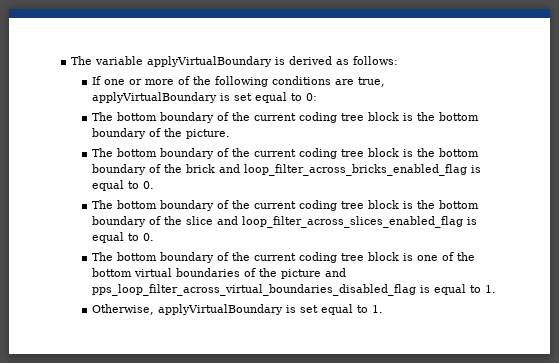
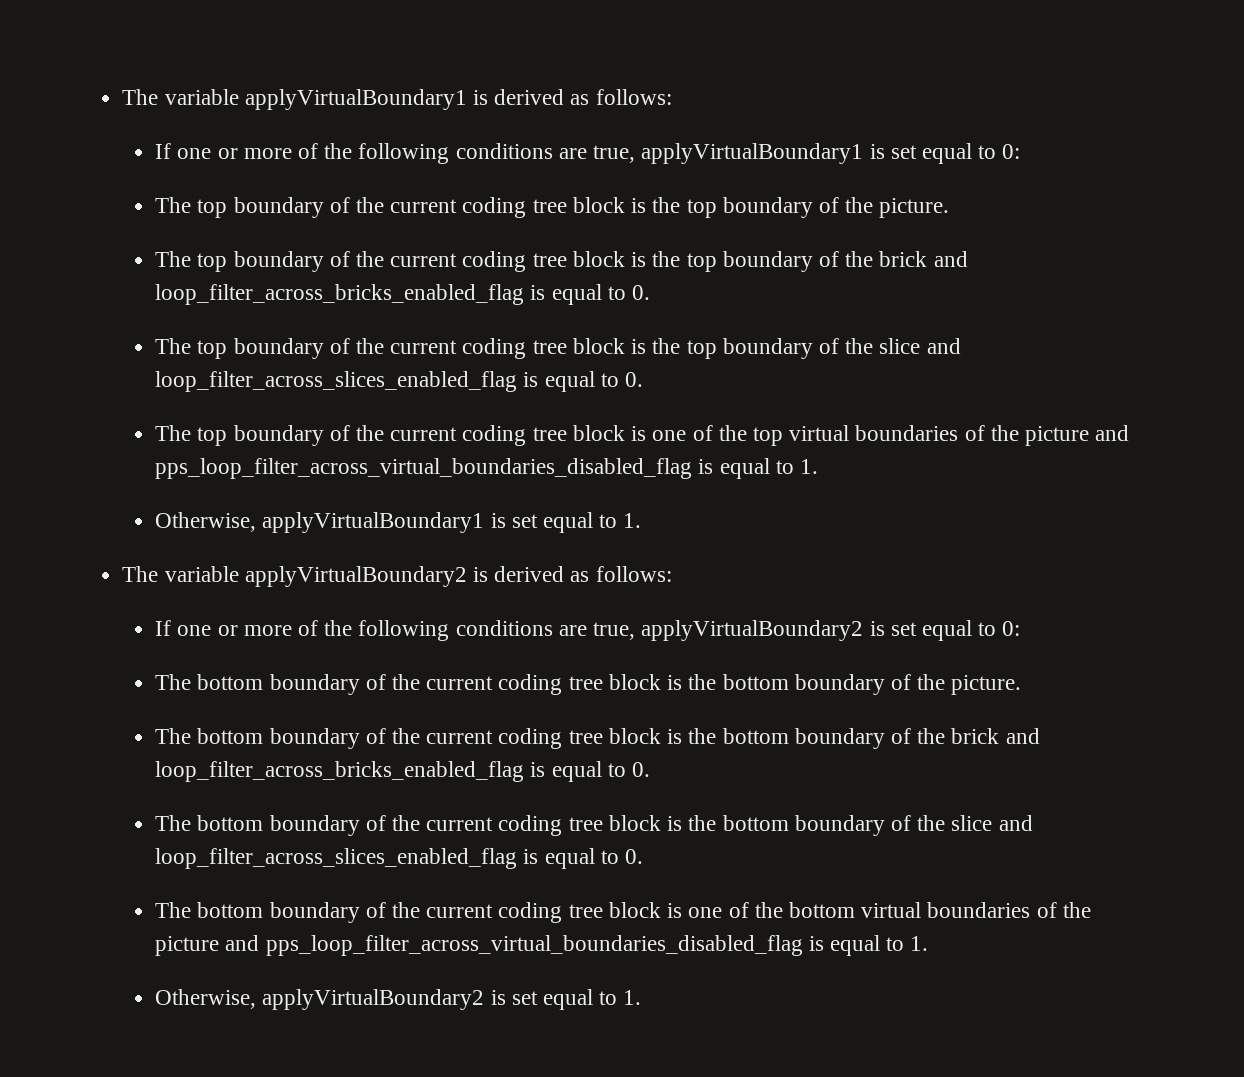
[71,56,273,67] The variable applyVirtualBoundary -> [122,89,467,110] The variable applyVirtualBoundary1
[92,92,218,103] applyVirtualBoundary -> [641,143,1021,164] [155,197,950,218] [155,251,968,272] [155,284,651,305] [155,338,961,359] [155,371,644,392] [155,425,1130,446] [155,458,819,479] [155,512,642,533] [122,566,672,587] [155,620,864,641] applyVirtualBoundary1 is set equal to 0: // The top boundary of the current coding tree block is the top boundary of the picture. // The top boundary of the current coding tree block is the top boundary of the brick and loop_filter_across_bricks_enabled_flag is equal to 0. // The top boundary of the current coding tree block is the top boundary of the slice and loop_filter_across_slices_enabled_flag is equal to 0. // The top boundary of the current coding tree block is one of the top virtual boundaries of the picture and pps_loop_filter_across_virtual_boundaries_disabled_flag is equal to 1. // Otherwise, applyVirtualBoundary1 is set equal to 1. // The variable applyVirtualBoundary2 is derived as follows: // If one or more of the following conditions are true, applyVirtualBoundary2
[158,304,284,315] applyVirtualBoundary -> [262,989,485,1010] applyVirtualBoundary2

